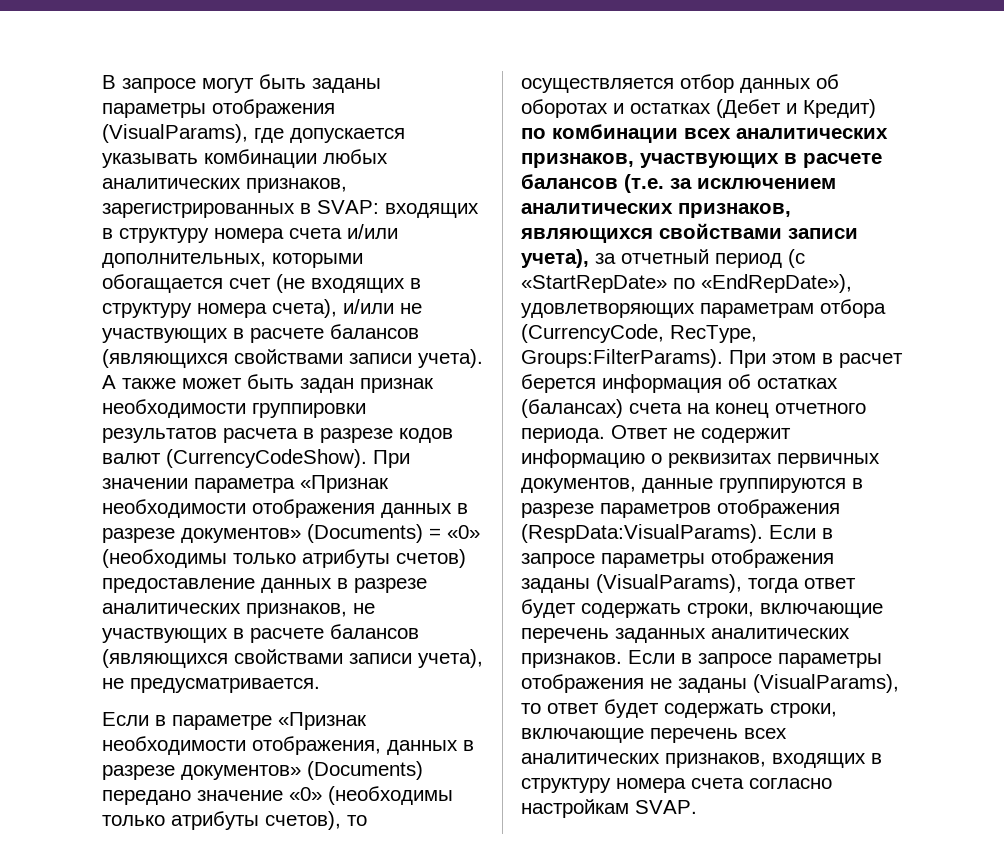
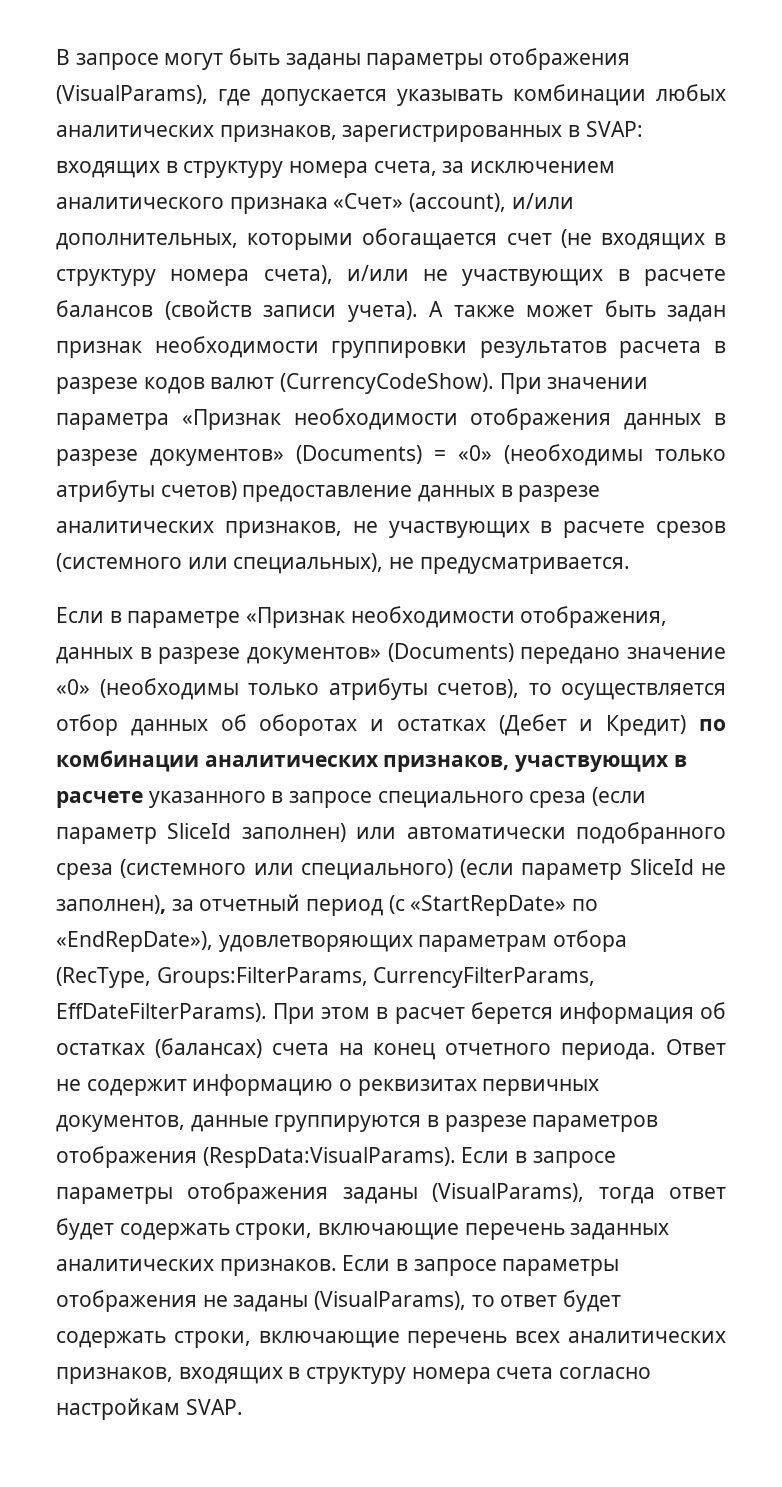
[289,228,342,239] счета -> [373,161,616,176] [56,193,507,214] счета, за исключением аналитического признака «Счет» (account),
[102,349,343,368] (являющихся свойствами -> [164,300,252,320] (свойств
[330,624,419,639] [102,649,483,668] балансов (являющихся свойствами записи учета), -> [656,521,726,538] [56,553,384,574] срезов (системного или специальных),
[684,128,731,139] всех -> (199, 761) none
[521,174,836,193] [521,203,791,218] [520,223,858,243] [521,249,589,268] балансов (т.е. за исключением аналитических признаков, являющихся свойствами записи учета), -> [148,787,647,808] [56,822,726,844] [56,859,727,880] [56,895,166,914] указанного в запросе специального среза (если параметр SliceId заполнен) или автоматически подобранного среза (системного или специального) (если параметр SliceId не заполнен),
[521,324,757,343] [521,349,723,368] (CurrencyCode, RecType, Groups:FilterParams). -> [56,967,596,988] [56,1003,267,1022] (RecType, Groups:FilterParams, CurrencyFilterParams, EffDateFilterParams).

